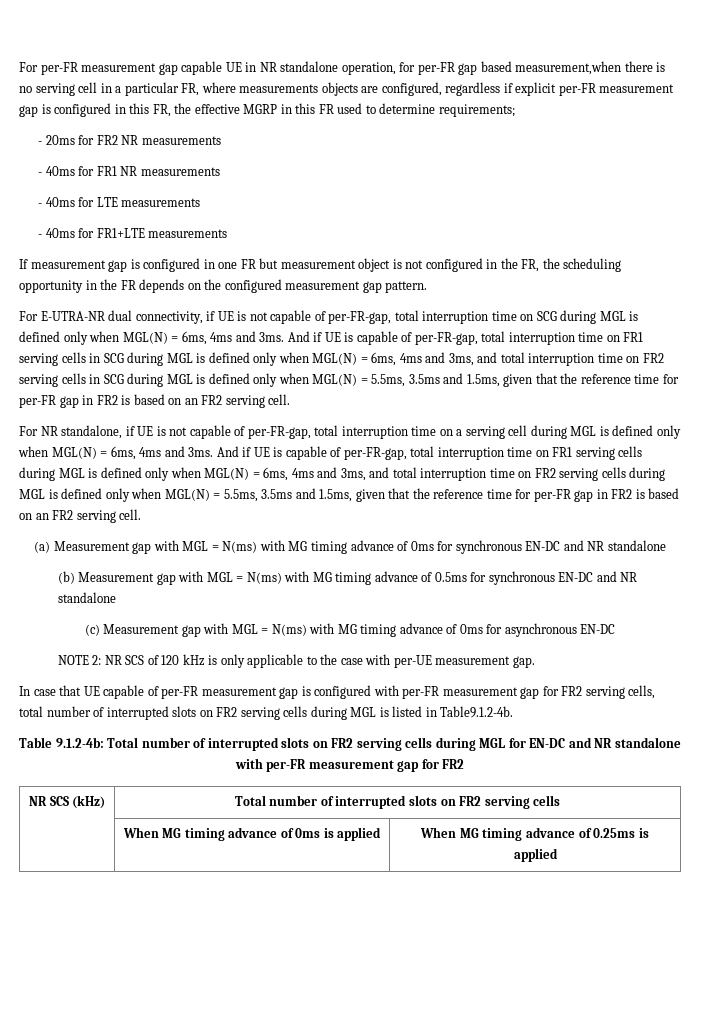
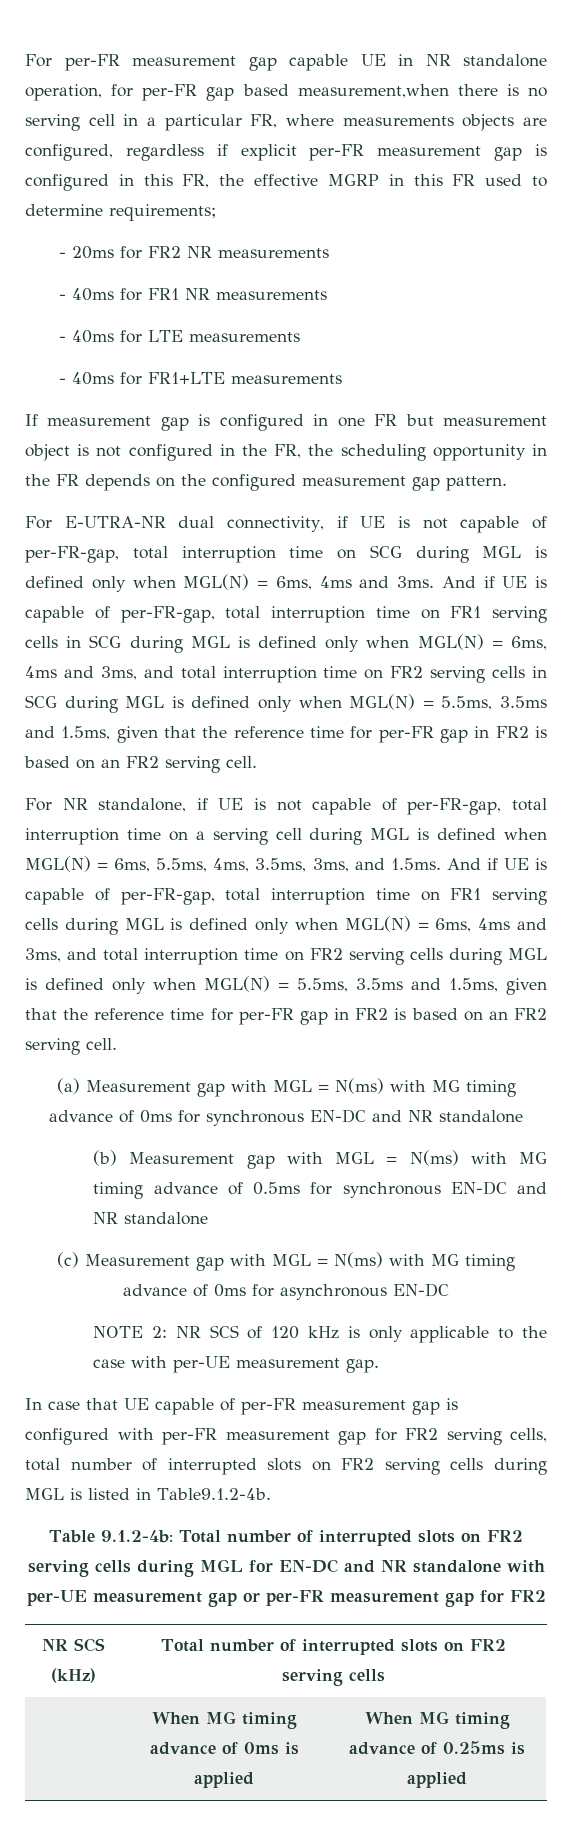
[656,425,681,439] [18,446,214,460] only when MGL(N) = 6ms, 4ms and 3ms. -> [503,828,547,840] [25,856,441,872] when MGL(N) = 6ms, 5.5ms, 4ms, 3.5ms, 3ms, and 1.5ms.
(263, 763) none -> [26,1590,260,1607] per-UE measurement gap or

